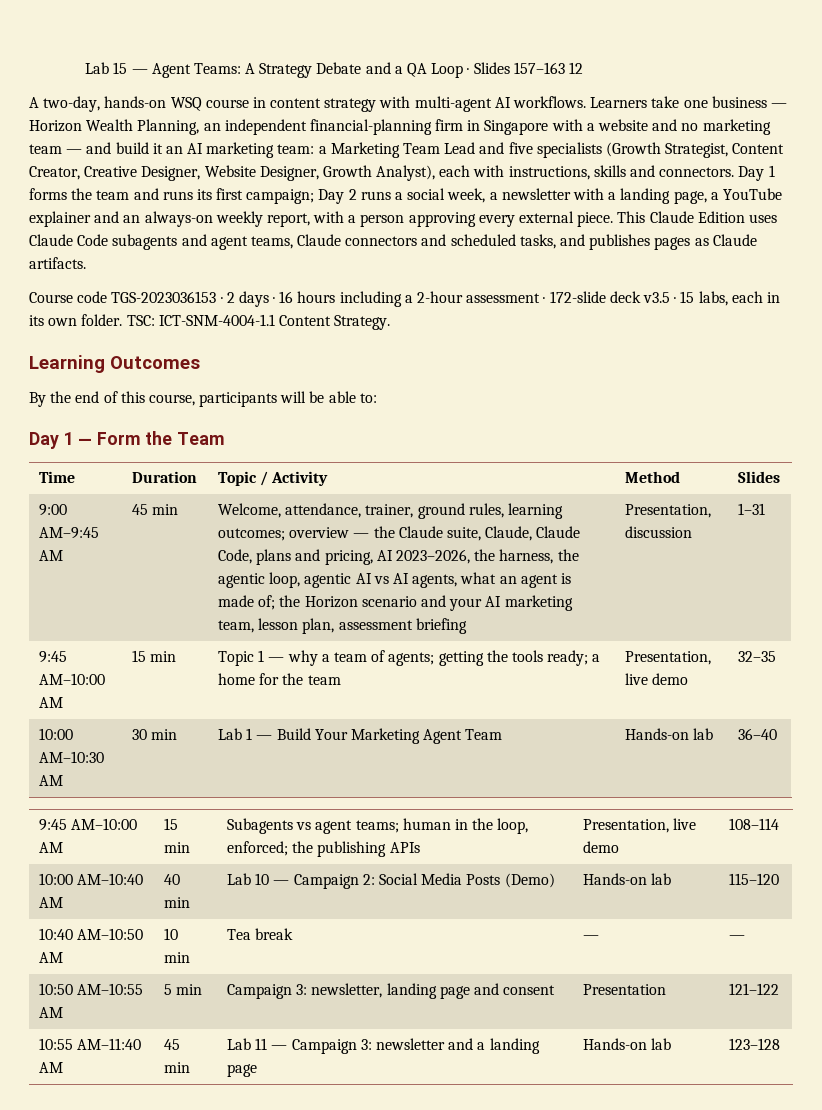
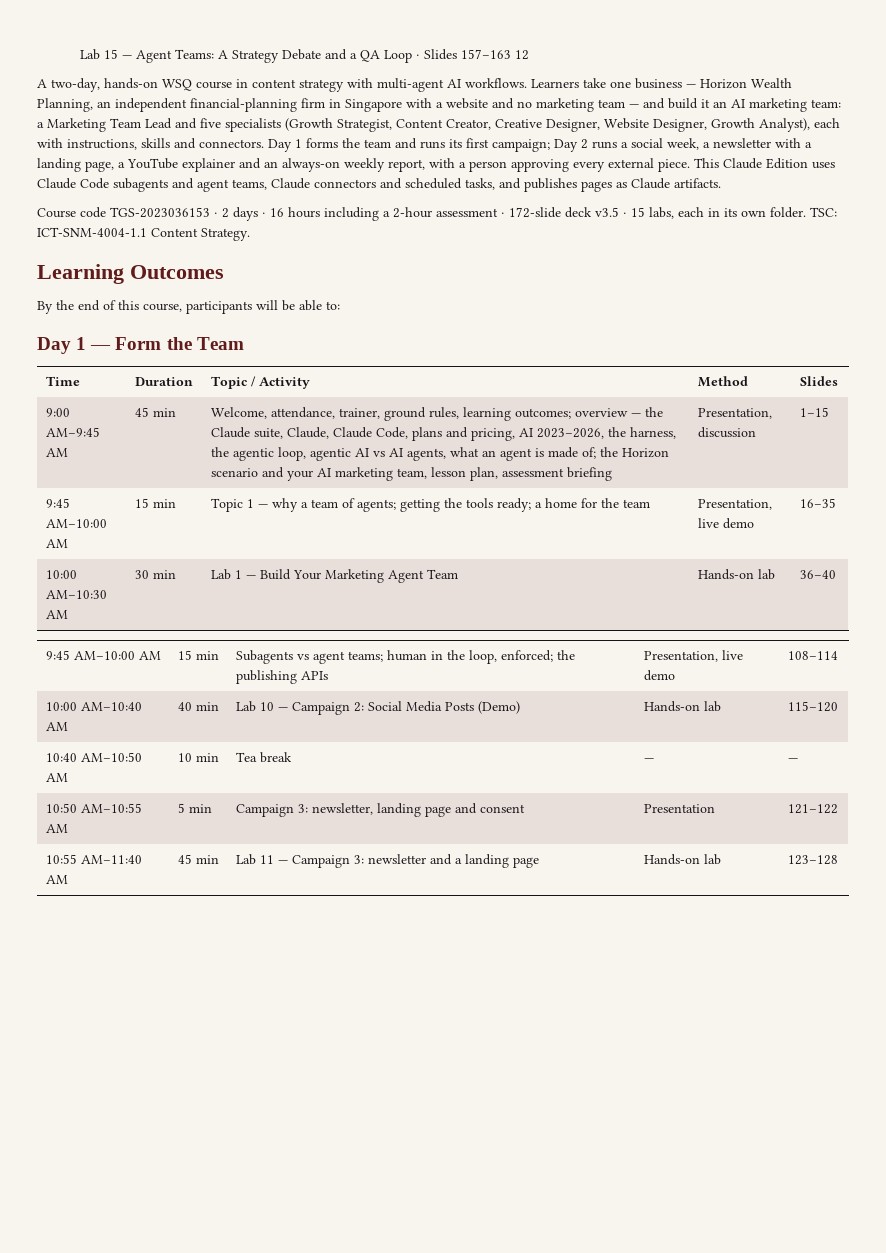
[738,503,766,515] 1–31 -> [799,407,829,417] 1–15
[738,651,777,662] 32–35 -> [799,498,836,508] 16–35

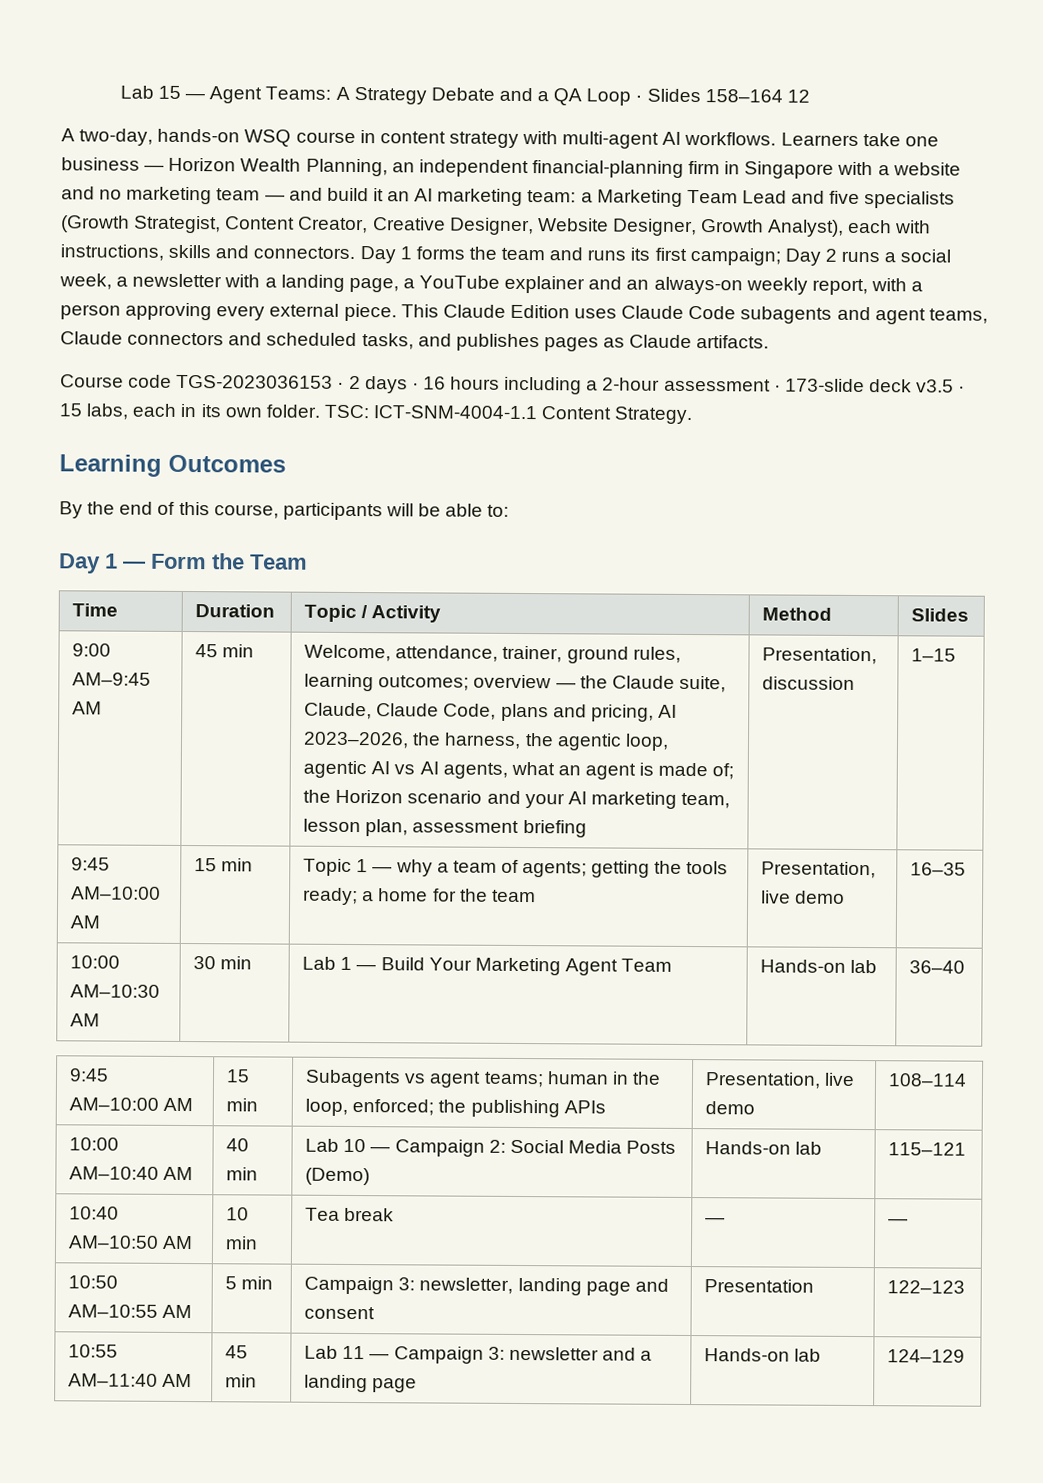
[461,49,512,59] 157–163 -> [704,89,783,103] 158–164
[509,207,561,218] 172-slide -> [784,378,865,393] 173-slide
[787,701,838,712] 115–120 -> [888,1142,967,1156] 115–121
[787,804,838,814] 121–122 -> [887,1280,966,1294] 122–123
[787,855,838,865] 123–128 -> [887,1349,966,1363] 124–129

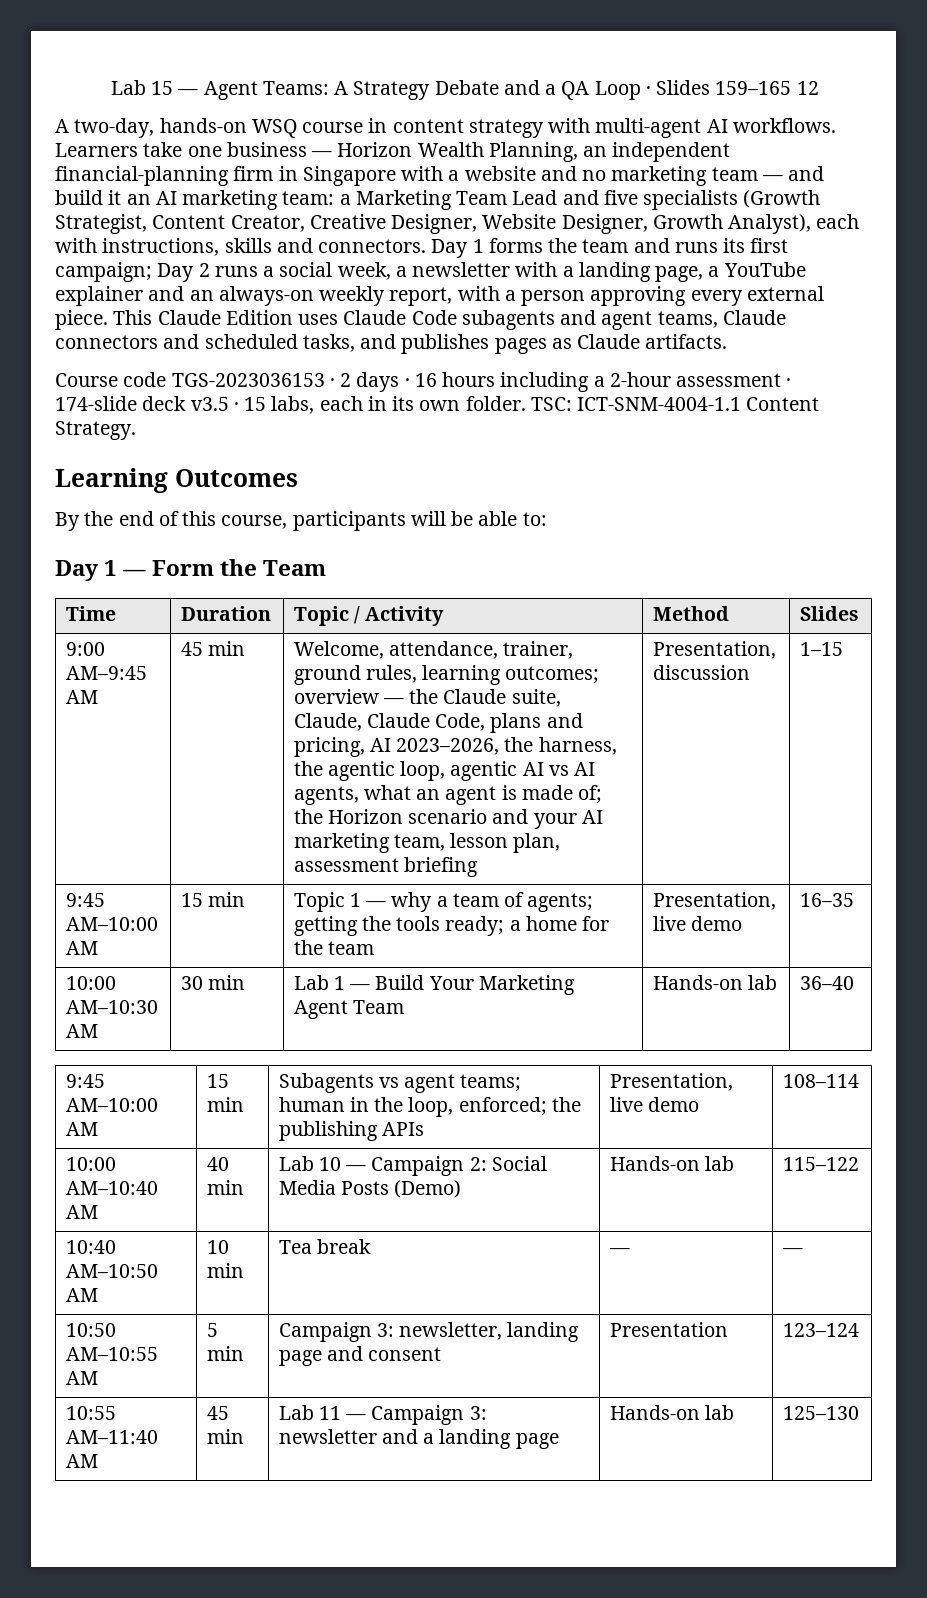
[704,89,783,103] 158–164 -> [715,81,792,95] 159–165
[784,378,865,393] 173-slide -> [55,396,137,411] 174-slide
[888,1142,967,1156] 115–121 -> [782,1157,859,1171] 115–122
[887,1280,966,1294] 122–123 -> [782,1323,859,1337] 123–124
[887,1349,966,1363] 124–129 -> [782,1406,859,1420] 125–130

